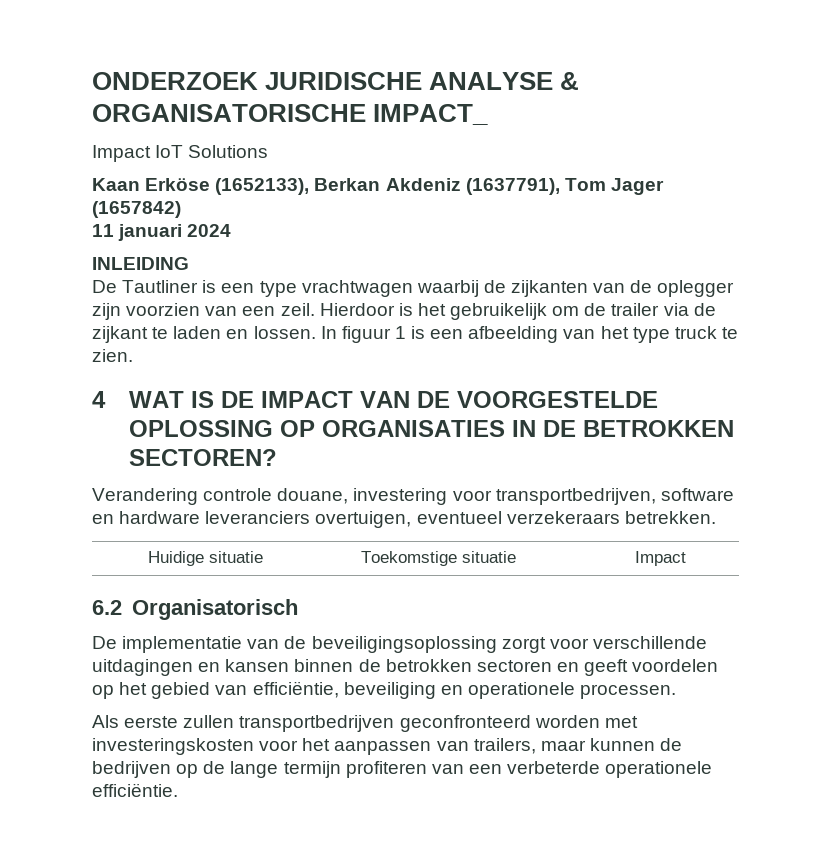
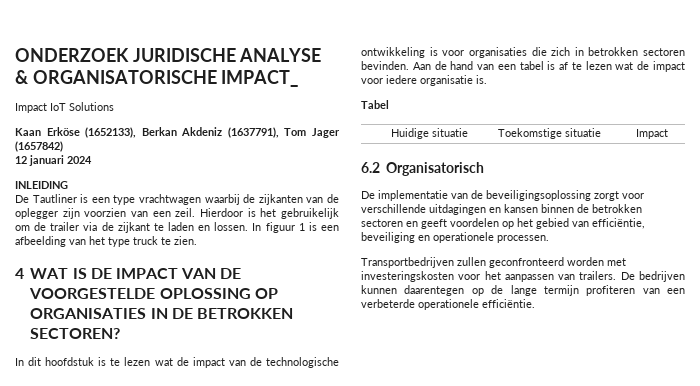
[92,224,114,237] 11 -> [15,156,27,164] 12
[92,488,734,505] [92,511,716,528] Verandering controle douane, investering voor transportbedrijven, software en hardware leveranciers overtuigen, eventueel verzekeraars betrekken. -> [15,357,339,368] [361,47,685,58] [361,61,685,72] [361,75,487,86] [361,100,389,109] In dit hoofdstuk is te lezen wat de impact van de technologische ontwikkeling is voor organisaties die zich in betrokken sectoren bevinden. Aan de hand van een tabel is af te lezen wat de impact voor iedere organisatie is. // Tabel
[92,715,395,732] Als eerste zullen transportbedrijven -> [361,257,486,268] Transportbedrijven zullen
[473,738,683,754] [92,761,171,778] trailers, maar kunnen de bedrijven -> [579,271,685,282] [361,285,465,296] trailers. De bedrijven kunnen daarentegen

